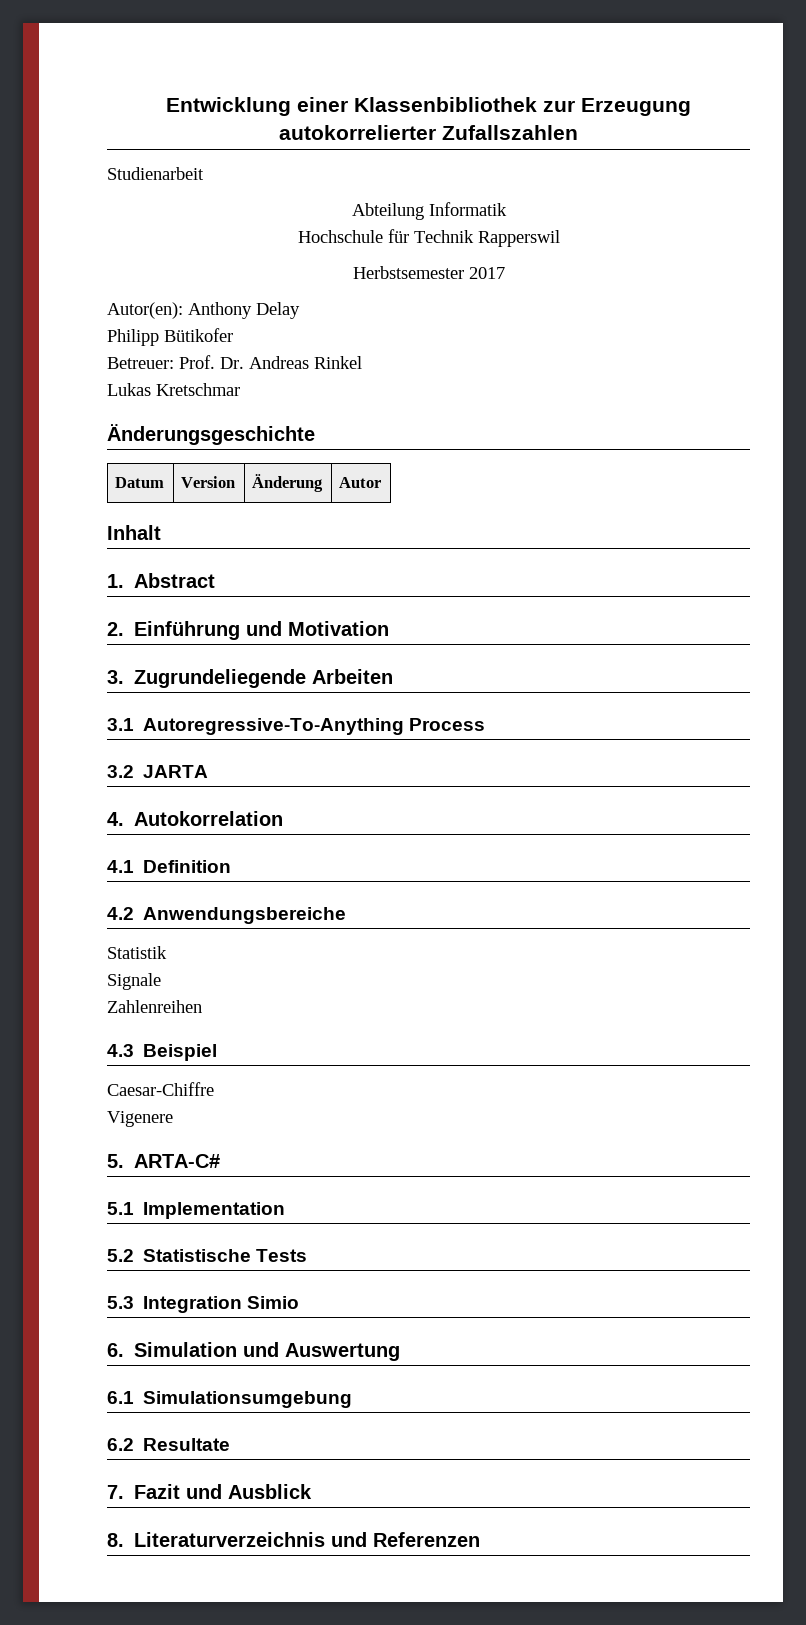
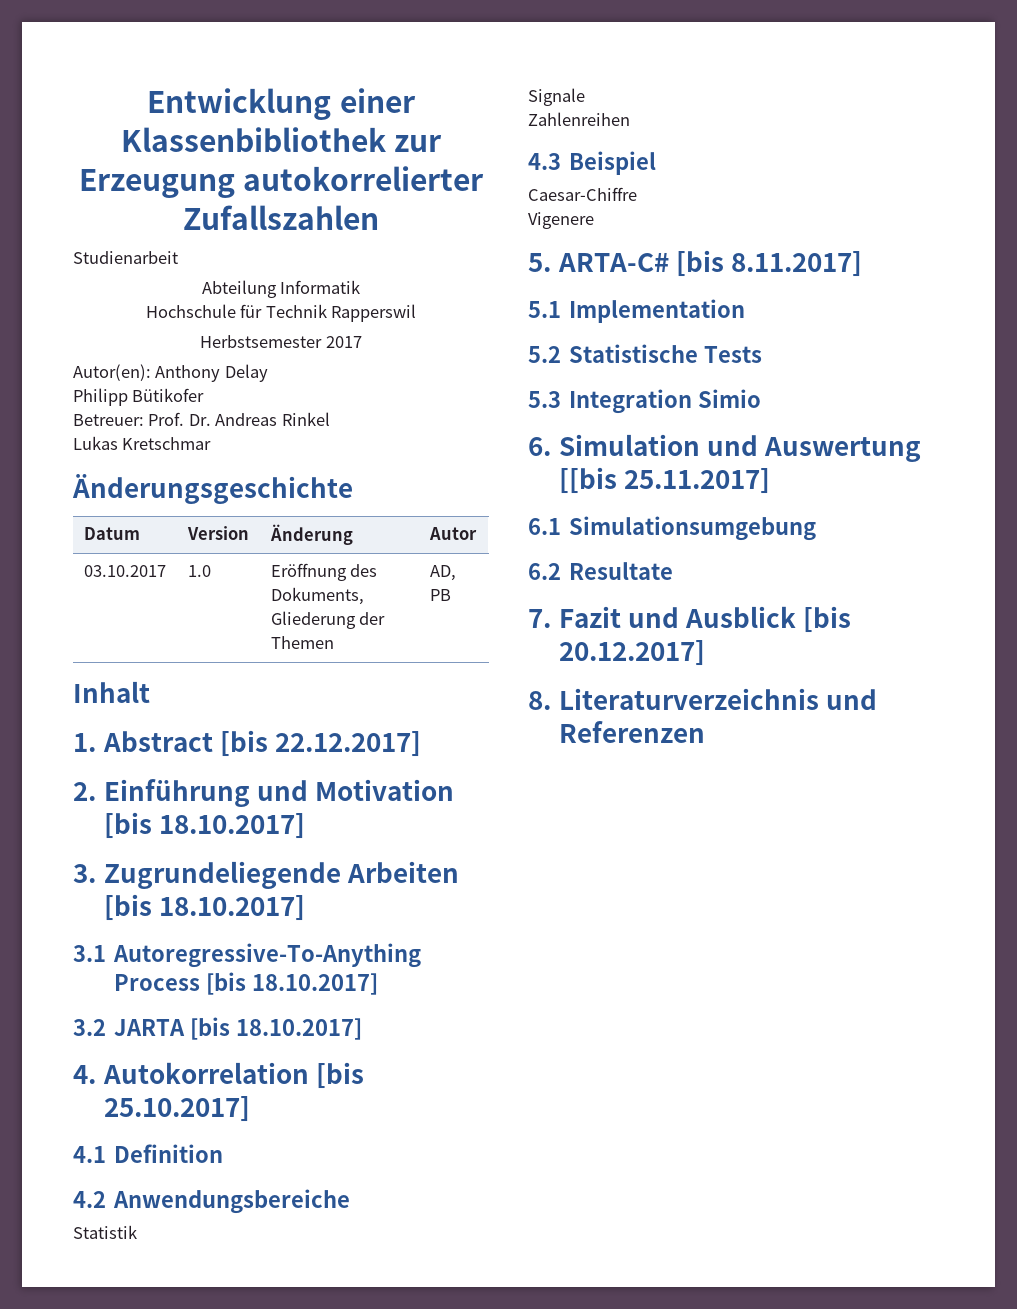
(382, 482) none -> [83,565,166,577] [187,565,211,577] [270,563,377,581] [270,587,364,605] [270,611,385,629] [270,636,334,649] [429,565,456,581] [429,589,451,601] // 03.10.2017 | 1.0 | Eröffnung des Dokuments, Gliederung der Themen | AD, PB
(216, 580) none -> [220,730,422,757] [bis 22.12.2017]
(390, 628) none -> [104,812,306,839] [bis 18.10.2017]
(394, 676) none -> [104,894,306,921] [bis 18.10.2017]
(486, 724) none -> [206,972,379,995] [bis 18.10.2017]
(209, 771) none -> [190,1017,363,1040] [bis 18.10.2017]
(284, 818) none -> [316,1062,365,1089] [104,1096,251,1122] [bis 25.10.2017]
(221, 1161) none -> [676,250,863,277] [bis 8.11.2017]
(401, 1352) none -> [559,467,771,494] [[bis 25.11.2017]
(313, 1491) none -> [803,606,852,633] [559,640,706,666] [bis 20.12.2017]

